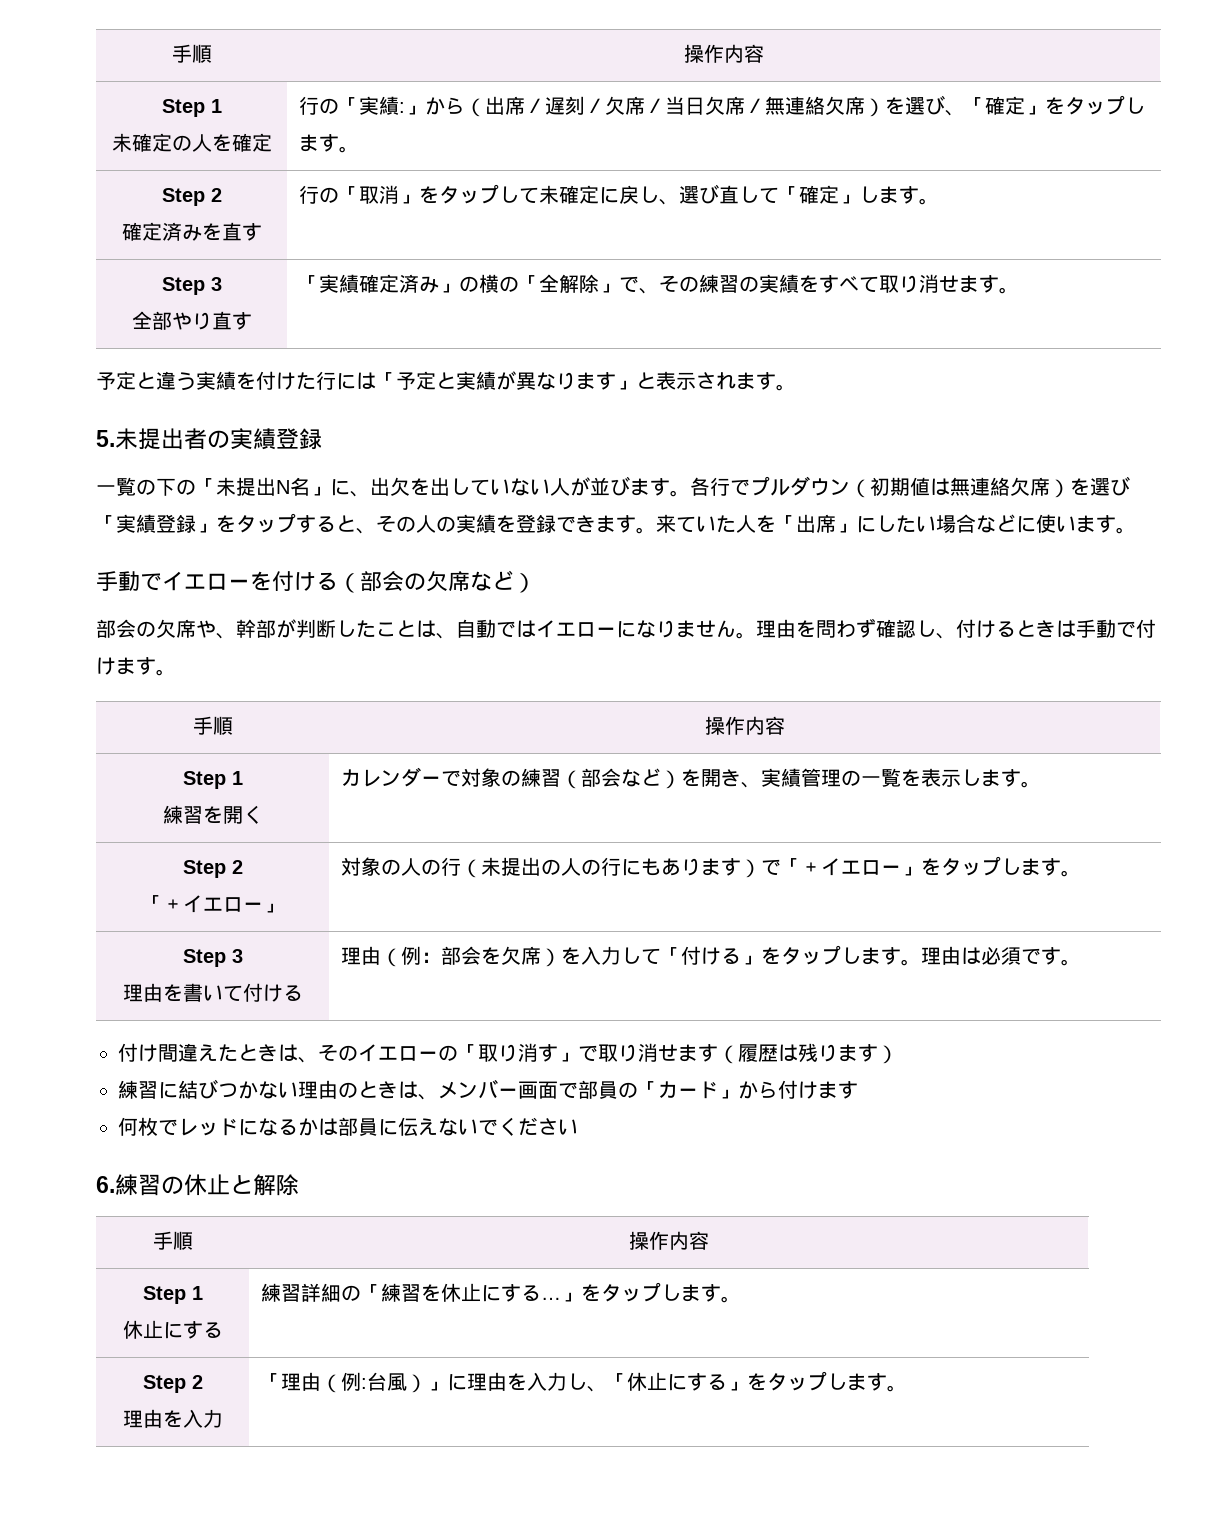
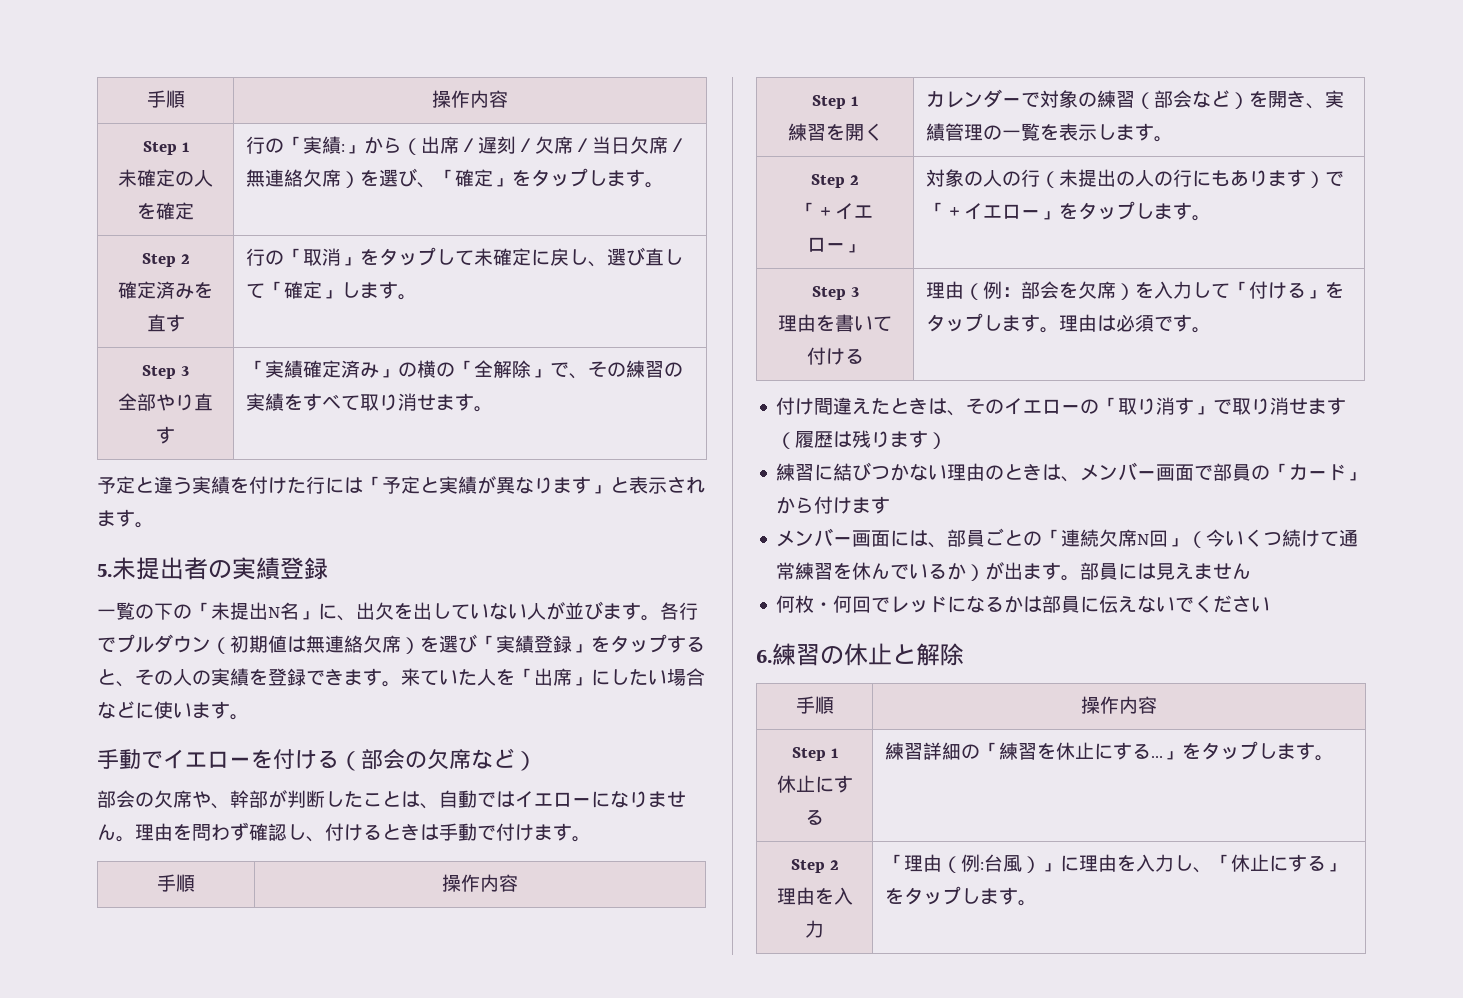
(858, 1090) none -> [776,528,1359,548] [776,562,1252,581] // メンバー画面には、部員ごとの「連続欠席N回」（今いくつ続けて通常練習を休んでいるか）が出ます。部員には見えません
(158, 1126) none -> [814,595,872,613] ・何回

